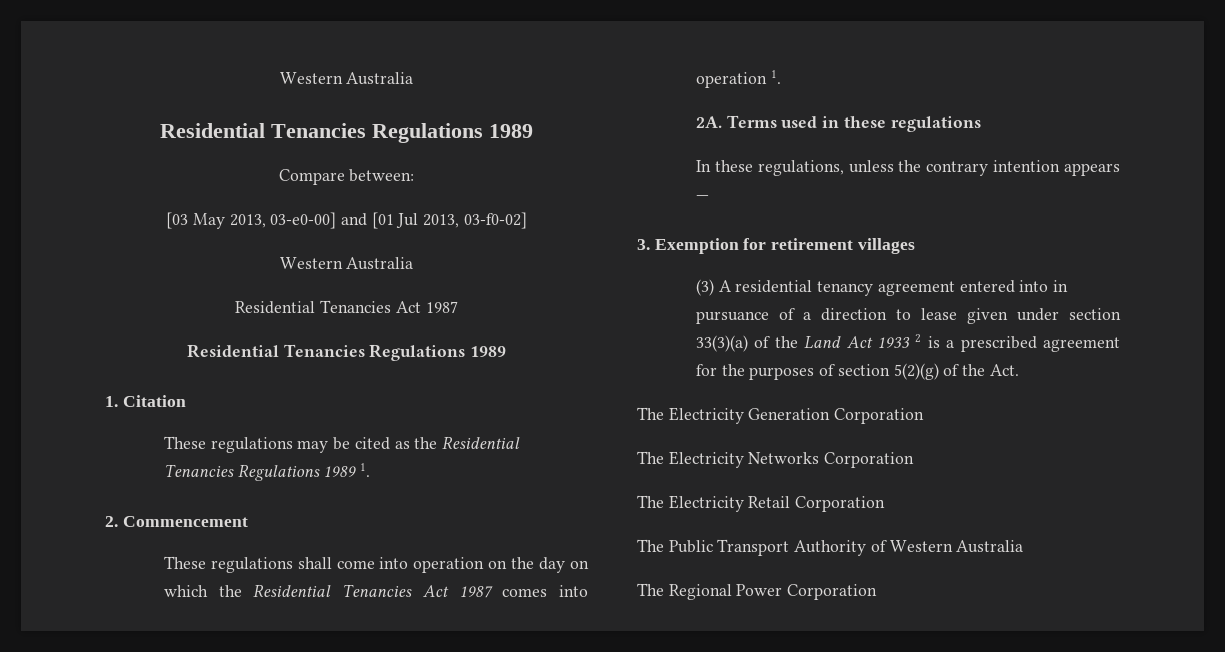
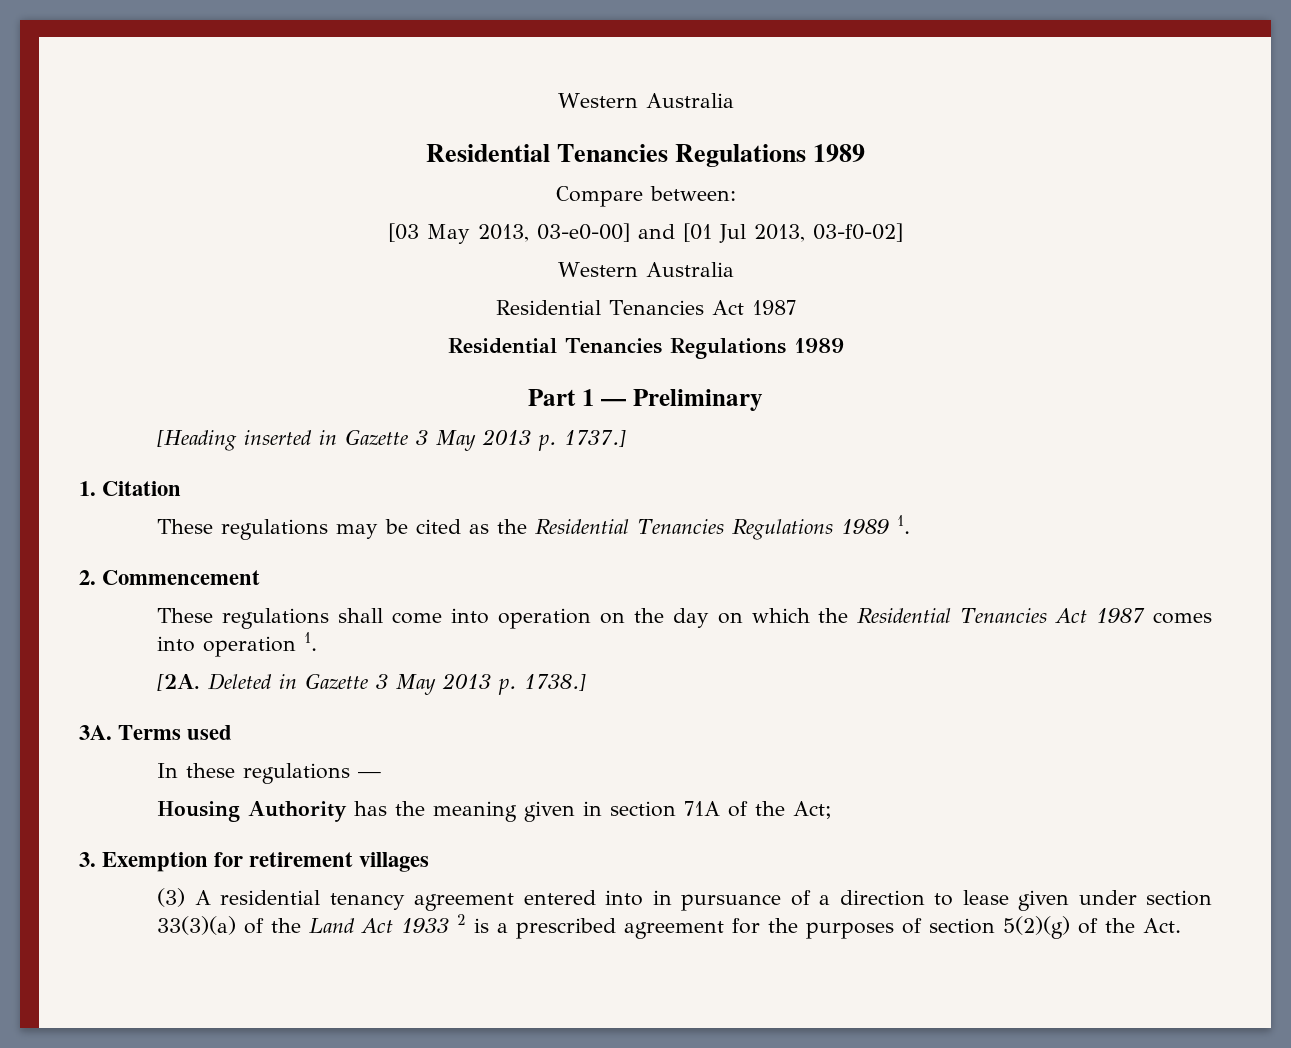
(507, 351) none -> [527,389,764,411] [157,429,627,451] // Part 1 — Preliminary // [Heading inserted in Gazette 3 May 2013 p. 1737.]
[695,116,722,128] 2A. -> [157,673,587,695] [79,725,112,740] [2A. Deleted in Gazette 3 May 2013 p. 1738.] // 3A.
[822,116,981,132] in these regulations -> (233, 732) none
[757,160,1120,176] [695,195,709,200] regulations, unless the contrary intention appears — -> [243,763,382,784] [157,801,833,822] regulations — // Housing Authority has the meaning given in section 71A of the Act;
[637,407,925,424] [637,451,915,468] [637,495,886,512] [637,539,1024,556] [637,583,878,600] // The Electricity Generation Corporation // The Electricity Networks Corporation // The Electricity Retail Corporation // The Public Transport Authority of Western Australia // The Regional Power Corporation -> (1182, 925) none

